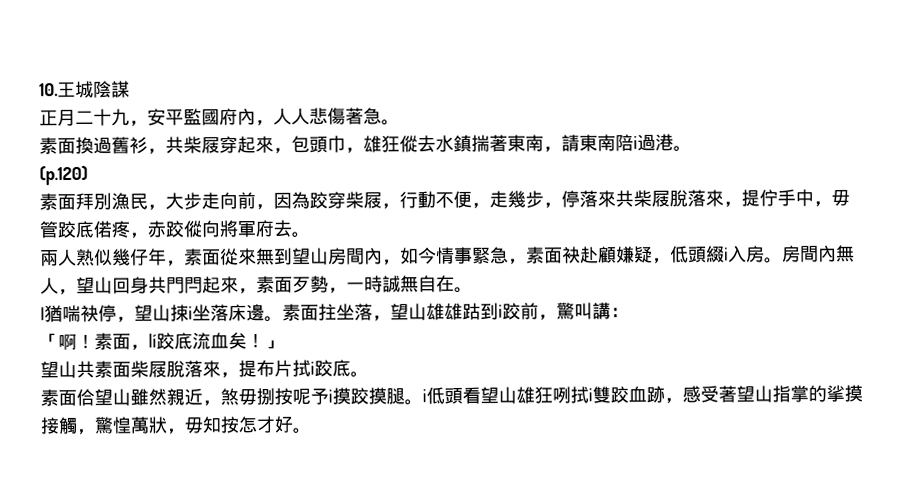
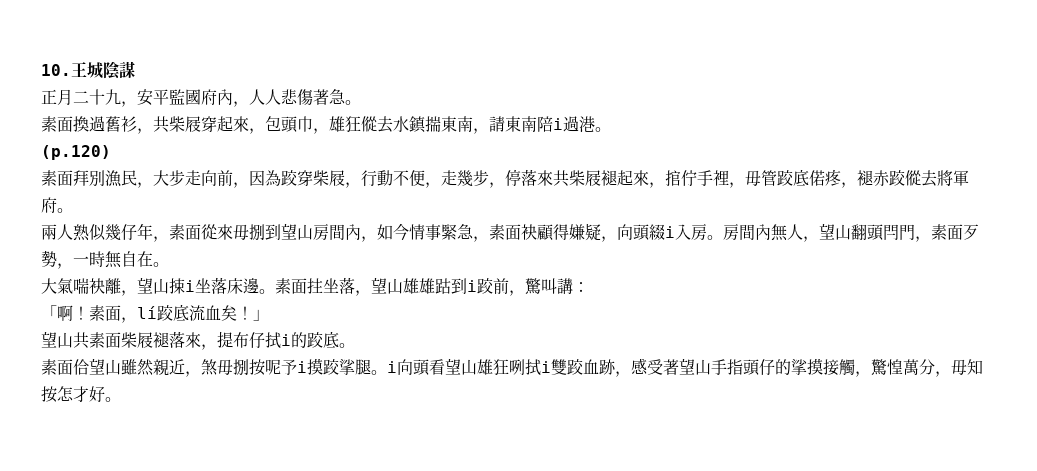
[489,134,508,152] 著 -> (441, 124) none
[669,189,850,208] [39,219,292,239] 脫落來，提佇手中，毋管跤底偌疼，赤跤傱向將軍府去 -> [601,169,969,188] [41,197,57,213] 褪起來，捾佇手裡，毋管跤底偌疼，褪赤跤傱去將軍府
[256,247,275,266] 無 -> [233,224,265,240] 毋捌
[580,245,689,264] 赴顧嫌疑，低 -> [537,223,633,242] 顧得嫌疑，向
[112,276,239,294] 回身共門閂起來 -> [851,224,915,241] 翻頭閂門
[382,275,401,293] 誠 -> (105, 259) none
[40,304,117,323] I猶喘袂停 -> [41,278,121,294] 大氣喘袂離
[166,360,185,378] 脫 -> [153,332,169,348] 褪
[274,359,315,377] 片拭i -> [249,332,307,349] 仔拭i的
[368,387,387,405] 摸 -> [339,359,356,375] 挲
[426,387,445,405] 低 -> [397,359,413,375] 向
[772,385,809,403] 指掌 -> [711,359,775,376] 手指頭仔
[148,416,167,434] 狀 -> [919,359,935,375] 分

